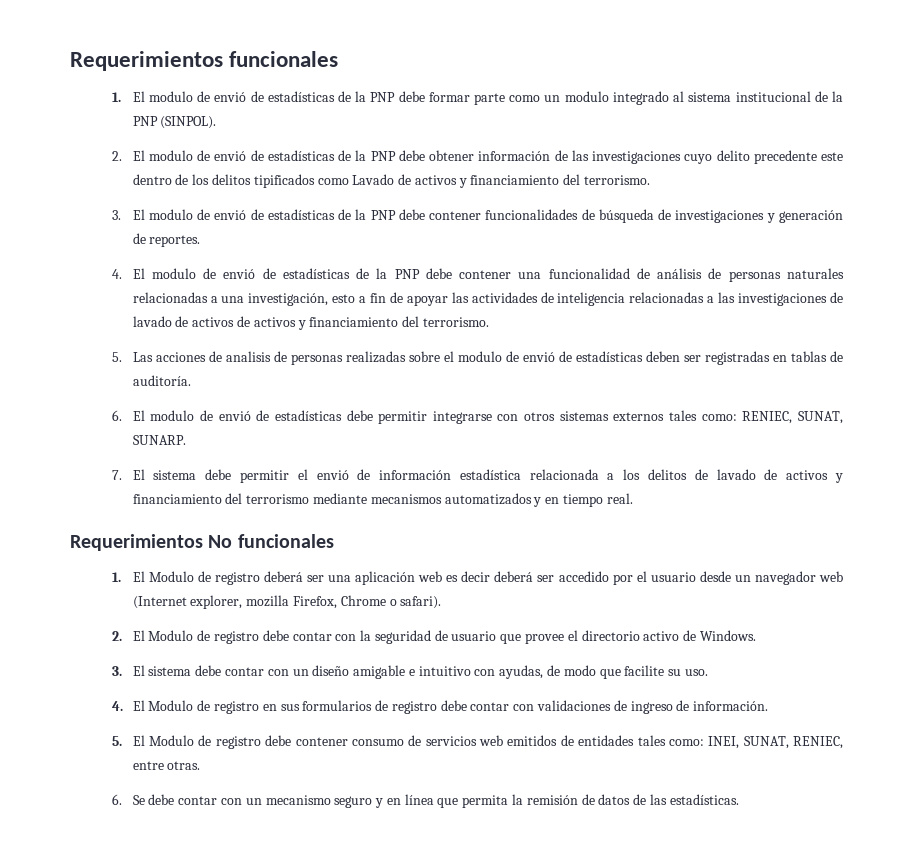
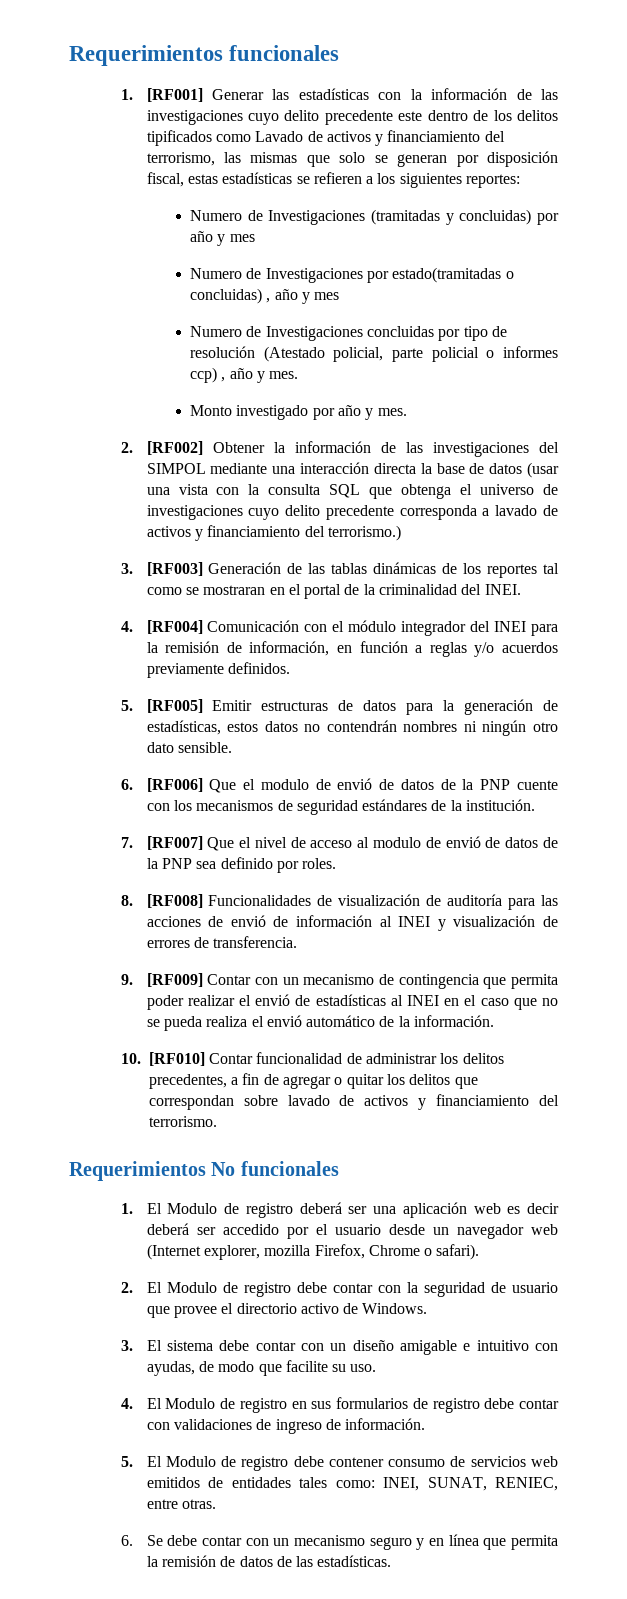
[132,91,843,105] [132,116,217,129] [111,150,475,161] El modulo de envió de estadísticas de la PNP debe formar parte como un modulo integrado al sistema institucional de la PNP (SINPOL). // 2. El modulo de envió de estadísticas de la PNP debe obtener -> [146,88,422,102] [RF001] Generar las estadísticas con la
[583,175,650,185] [111,209,843,223] [132,233,201,247] [111,268,844,282] [132,292,844,306] [132,316,489,330] [111,351,844,365] [132,375,191,386] [111,410,844,424] [132,435,186,445] [111,469,844,483] [132,493,633,507] terrorismo. // 3. El modulo de envió de estadísticas de la PNP debe contener funcionalidades de búsqueda de investigaciones y generación de reportes. // 4. El modulo de envió de estadísticas de la PNP debe contener una funcionalidad de análisis de personas naturales relacionadas a una investigación, esto a fin de apoyar las actividades de inteligencia relacionadas a las investigaciones de lavado de activos de activos y financiamiento del terrorismo. // 5. Las acciones de analisis de personas realizadas sobre el modulo de envió de estadísticas deben ser registradas en tablas de auditoría. // 6. El modulo de envió de estadísticas debe permitir integrarse con otros sistemas externos tales como: RENIEC, SUNAT, SUNARP. // 7. El sistema debe permitir el envió de información estadística relacionada a los delitos de lavado de activos y financiamiento del terrorismo mediante mecanismos automatizados y en tiempo real. -> [146,151,558,167] [146,172,521,188] [190,209,559,225] [190,231,255,246] [190,267,514,283] [190,288,340,304] [190,326,507,341] [190,346,558,362] [190,367,299,383] [190,405,407,420] [120,441,559,457] [146,462,559,478] [146,484,558,499] [146,505,558,520] [146,525,401,541] [120,562,560,578] [146,584,521,599] [120,620,558,636] [146,641,558,657] [146,662,290,678] [120,699,558,715] [146,720,558,736] [146,742,232,753] [120,778,558,793] [146,799,536,815] [120,836,558,851] [146,857,337,873] [120,894,558,910] [146,915,558,931] [146,936,298,948] [120,973,558,989] [146,994,558,1010] [146,1015,495,1031] [120,1052,504,1066] [148,1073,478,1089] [148,1094,559,1110] [148,1116,217,1127] terrorismo, las mismas que solo se generan por disposición fiscal, estas estadísticas se refieren a los siguientes reportes: // Numero de Investigaciones (tramitadas y concluidas) por año y mes // Numero de Investigaciones por estado(tramitadas o concluidas) , año y mes // Numero de Investigaciones concluidas por tipo de resolución (Atestado policial, parte policial o informes ccp) , año y mes. // Monto investigado por año y mes. // 2. [RF002] Obtener la información de las investigaciones del SIMPOL mediante una interacción directa la base de datos (usar una vista con la consulta SQL que obtenga el universo de investigaciones cuyo delito precedente corresponda a lavado de activos y financiamiento del terrorismo.) // 3. [RF003] Generación de las tablas dinámicas de los reportes tal como se mostraran en el portal de la criminalidad del INEI. // 4. [RF004] Comunicación con el módulo integrador del INEI para la remisión de información, en función a reglas y/o acuerdos previamente definidos. // 5. [RF005] Emitir estructuras de datos para la generación de estadísticas, estos datos no contendrán nombres ni ningún otro dato sensible. // 6. [RF006] Que el modulo de envió de datos de la PNP cuente con los mecanismos de seguridad estándares de la institución. // 7. [RF007] Que el nivel de acceso al modulo de envió de datos de la PNP sea definido por roles. // 8. [RF008] Funcionalidades de visualización de auditoría para las acciones de envió de información al INEI y visualización de errores de transferencia. // 9. [RF009] Contar con un mecanismo de contingencia que permita poder realizar el envió de estadísticas al INEI en el caso que no se pueda realiza el envió automático de la información. // 10. [RF010] Contar funcionalidad de administrar los delitos precedentes, a fin de agregar o quitar los delitos que correspondan sobre lavado de activos y financiamiento del terrorismo.

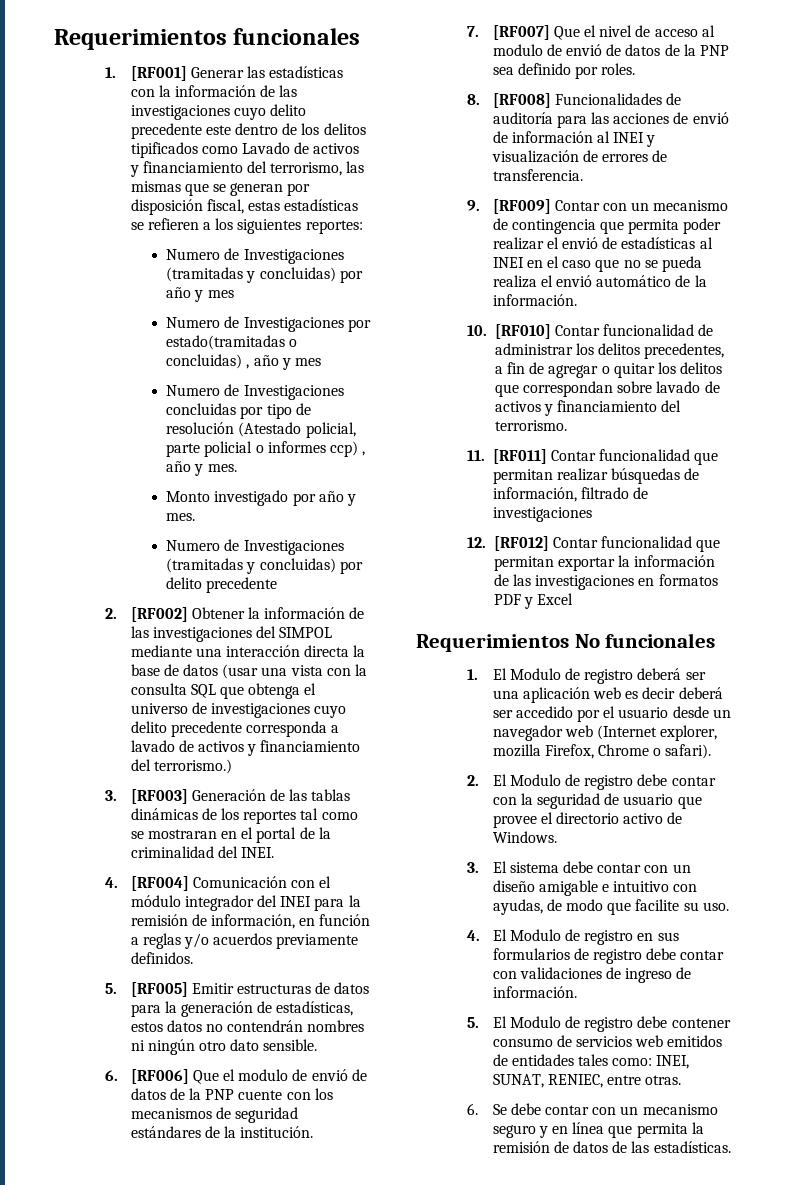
[339,152,366,163] solo -> (209, 189) none
(407, 412) none -> [166,539,344,555] [166,558,363,574] [166,577,278,593] // Numero de Investigaciones (tramitadas y concluidas) por delito precedente
[338,894,442,906] visualización de -> (681, 99) none
(217, 1121) none -> [467,449,719,465] [492,468,700,484] [492,487,649,502] [492,507,592,522] [467,536,721,552] [493,555,716,571] [493,574,718,590] [493,593,574,609] // 11. [RF011] Contar funcionalidad que permitan realizar búsquedas de información, filtrado de investigaciones // 12. [RF012] Contar funcionalidad que permitan exportar la información de las investigaciones en formatos PDF y Excel

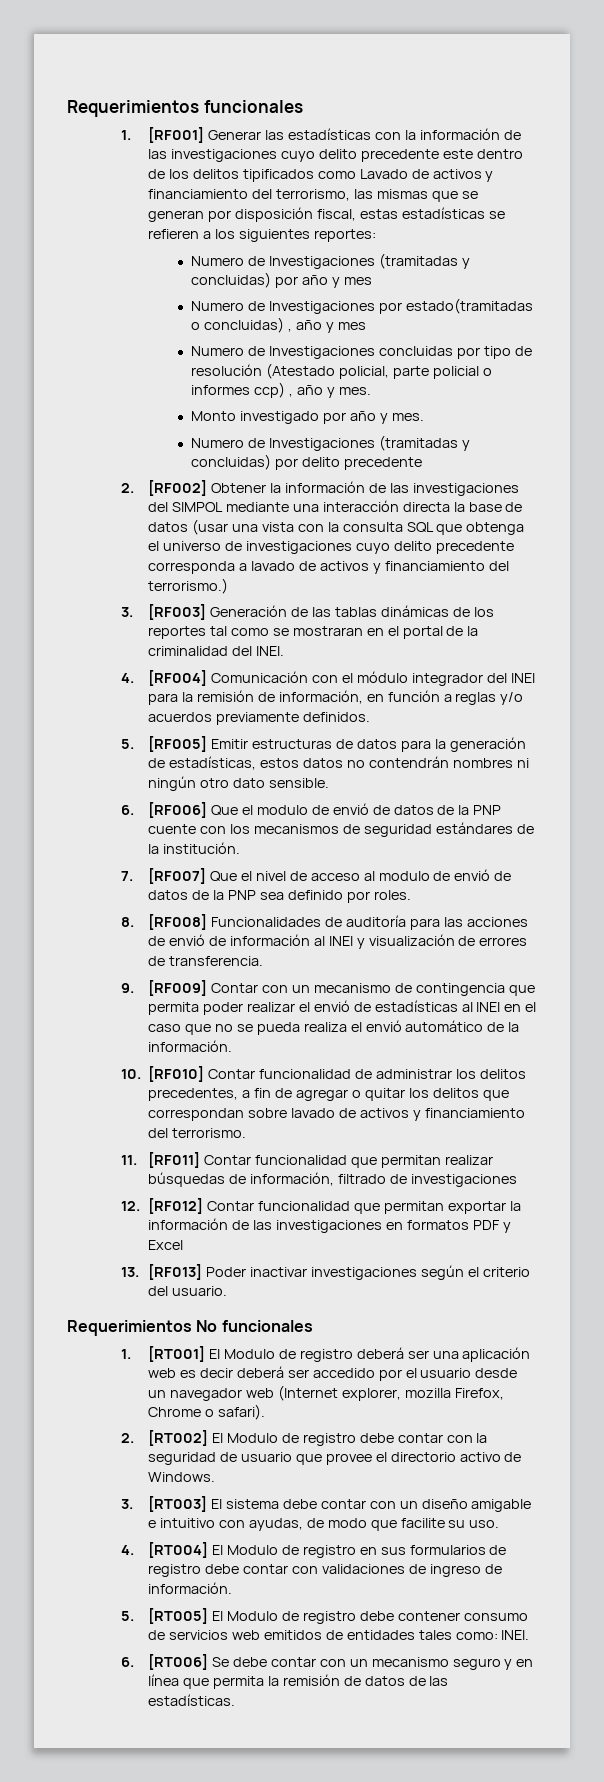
(574, 599) none -> [121,1264,530,1280] [148,1286,228,1296] // 13. [RF013] Poder inactivar investigaciones según el criterio del usuario.
(479, 674) none -> [148,1346,206,1362] [RT001]
(480, 780) none -> [148,1430,209,1446] [RT002]
(480, 867) none -> [148,1496,208,1512] [RT003]
(481, 935) none -> [148,1542,209,1558] [RT004]
(480, 1022) none -> [148,1608,209,1624] [RT005]
[656,1055,690,1069] [492,1074,682,1088] [467,1103,479,1115] INEI, SUNAT, RENIEC, entre otras. // 6. -> [501,1630,530,1640] [121,1654,209,1670] INEI. // 6. [RT006]

